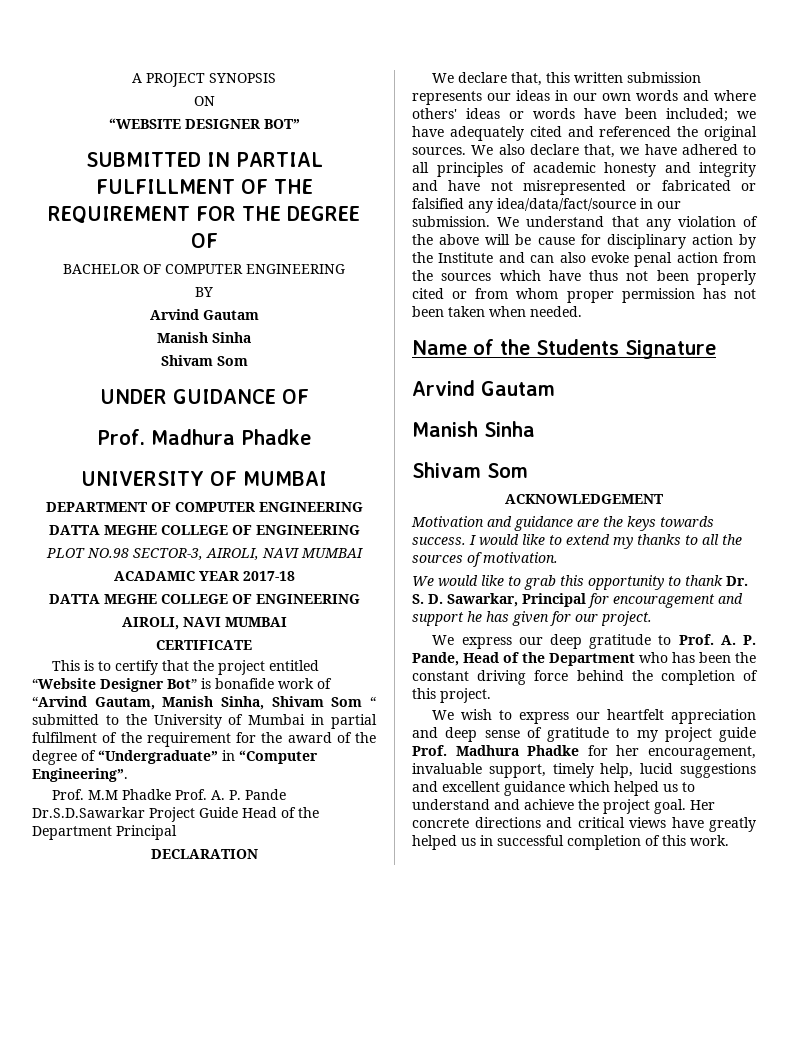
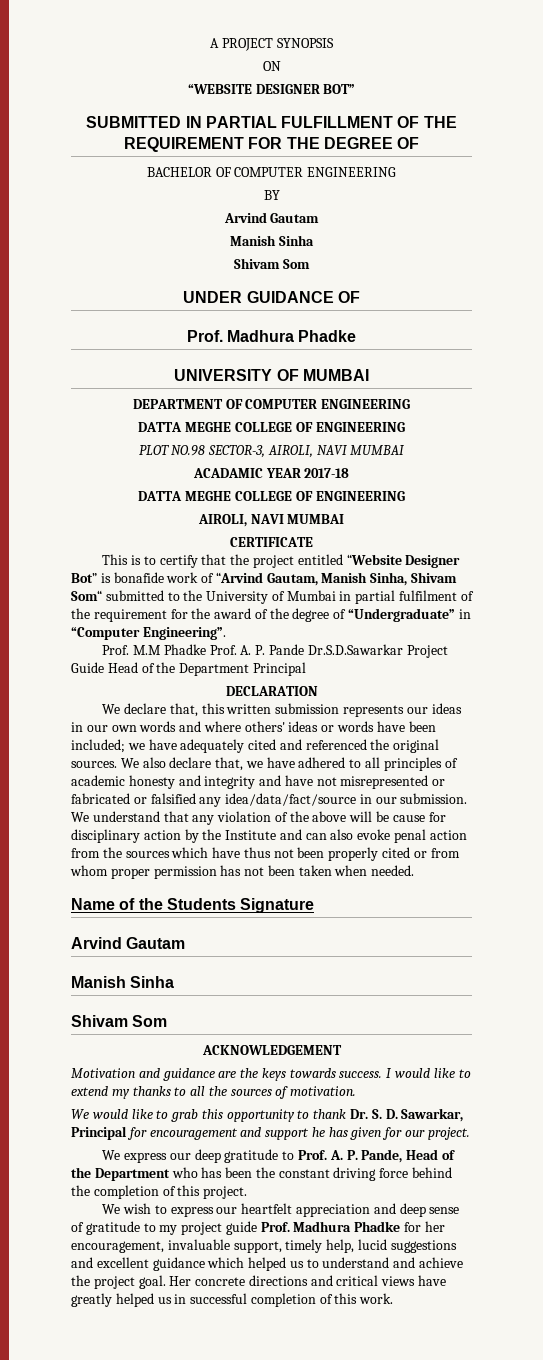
[331,696,376,707] Som “ -> [71,590,102,601] Som“

